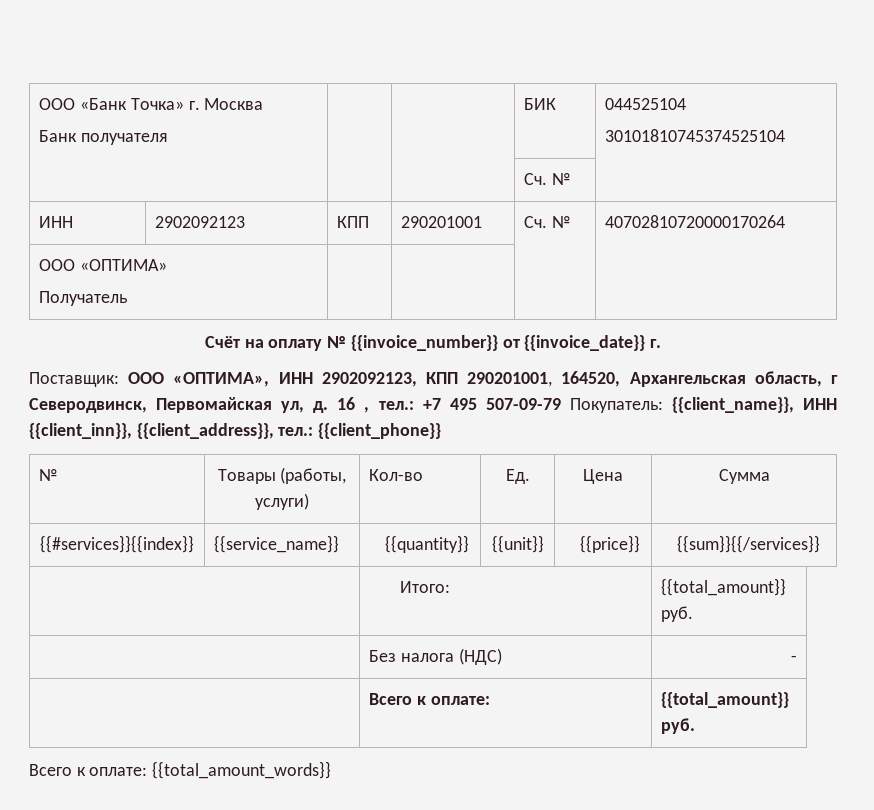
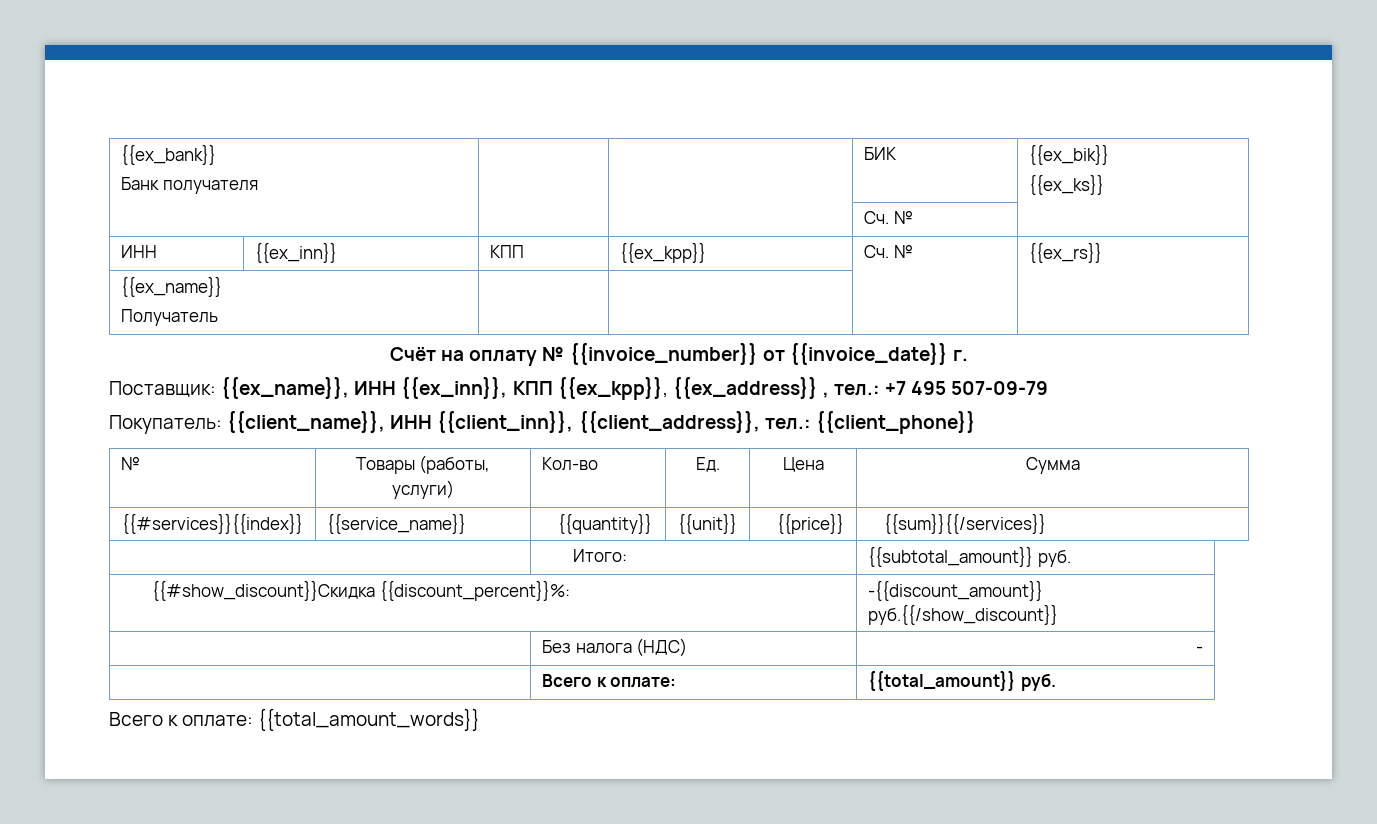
[39,98,264,110] ООО «Банк Точка» г. Москва -> [121,144,217,165] {{ex_bank}}
[605,98,687,110] [605,129,786,142] 044525104 // 30101810745374525104 -> [1029,144,1110,165] [1029,174,1105,195] {{ex_bik}} // {{ex_ks}}
[155,216,246,228] 2902092123 -> [255,242,338,263] {{ex_inn}}
[401,216,483,228] [524,216,571,228] [605,215,786,228] [39,259,168,271] 290201001 | Сч. № | 40702810720000170264 // ООО «ОПТИМА» -> [620,242,707,263] [864,244,913,258] [1029,242,1103,263] [121,276,223,297] {{ex_kpp}} | Сч. № | {{ex_rs}} // {{ex_name}}
[128,371,839,387] [29,397,356,413] ООО «ОПТИМА», ИНН 2902092123, КПП 290201001, 164520, Архангельская область, г Северодвинск, Первомайская ул, д. 16 -> [221,377,818,400] {{ex_name}}, ИНН {{ex_inn}}, КПП {{ex_kpp}}, {{ex_address}}
(561, 404) none -> (1049, 388) //
[661,578,787,596] [661,606,694,622] {{total_amount}} руб. -> [868,546,1071,567] [152,580,570,601] [868,580,1044,601] [868,604,1059,625] {{subtotal_amount}} руб. // {{#show_discount}}Скидка {{discount_percent}}%: | -{{discount_amount}} руб.{{/show_discount}}

